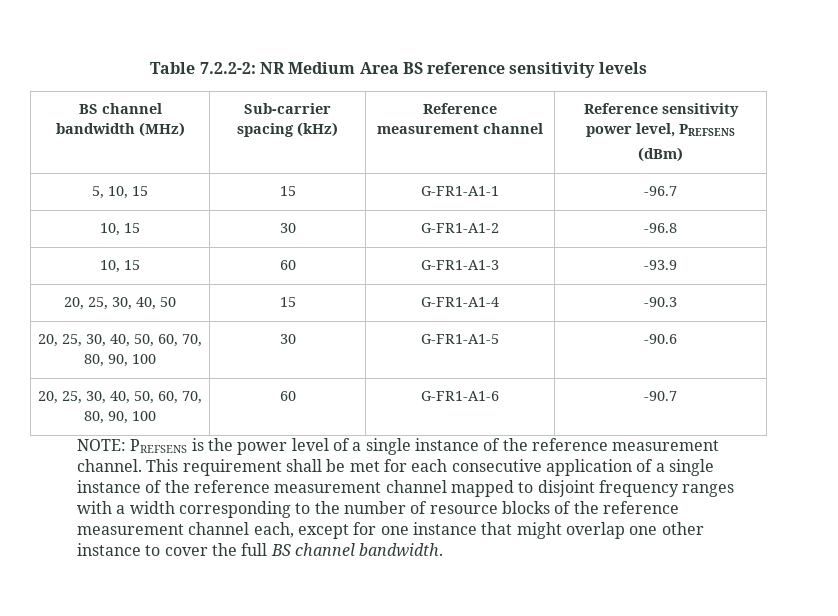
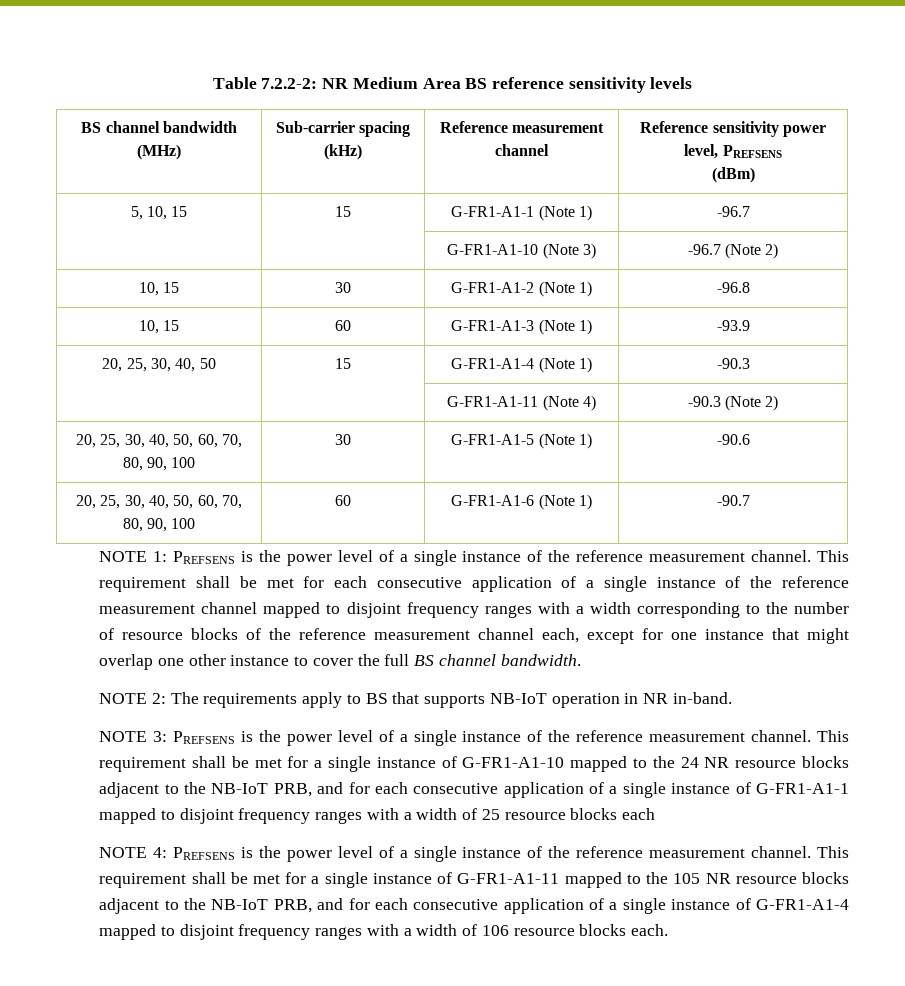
[644,186,677,196] | -96.7 -> [538,205,592,221] [716,206,750,217] [447,243,596,259] [687,243,779,259] (Note 1) | -96.7 // | | G-FR1-A1-10 (Note 3) | -96.7 (Note 2)
(499, 228) none -> [538,281,592,297] (Note 1)
(499, 265) none -> [538,319,592,335] (Note 1)
[644,297,677,307] | -90.3 -> [538,357,592,373] [716,358,750,369] [447,395,596,411] [687,395,779,411] (Note 1) | -90.3 // | | G-FR1-A1-11 (Note 4) | -90.3 (Note 2)
(499, 339) none -> [538,433,592,449] (Note 1)
(499, 396) none -> [538,494,592,510] (Note 1)
[76,439,126,451] NOTE: -> [99,551,168,562] NOTE 1:
(444, 550) none -> [99,692,732,708] [99,730,849,746] [99,756,850,772] [99,782,850,798] [99,808,656,824] [99,846,849,862] [99,872,850,888] [99,898,850,914] [99,924,669,940] // NOTE 2: The requirements apply to BS that supports NB-IoT operation in NR in-band. // NOTE 3: PREFSENS is the power level of a single instance of the reference measurement channel. This requirement shall be met for a single instance of G-FR1-A1-10 mapped to the 24 NR resource blocks adjacent to the NB-IoT PRB, and for each consecutive application of a single instance of G-FR1-A1-1 mapped to disjoint frequency ranges with a width of 25 resource blocks each // NOTE 4: PREFSENS is the power level of a single instance of the reference measurement channel. This requirement shall be met for a single instance of G-FR1-A1-11 mapped to the 105 NR resource blocks adjacent to the NB-IoT PRB, and for each consecutive application of a single instance of G-FR1-A1-4 mapped to disjoint frequency ranges with a width of 106 resource blocks each.

